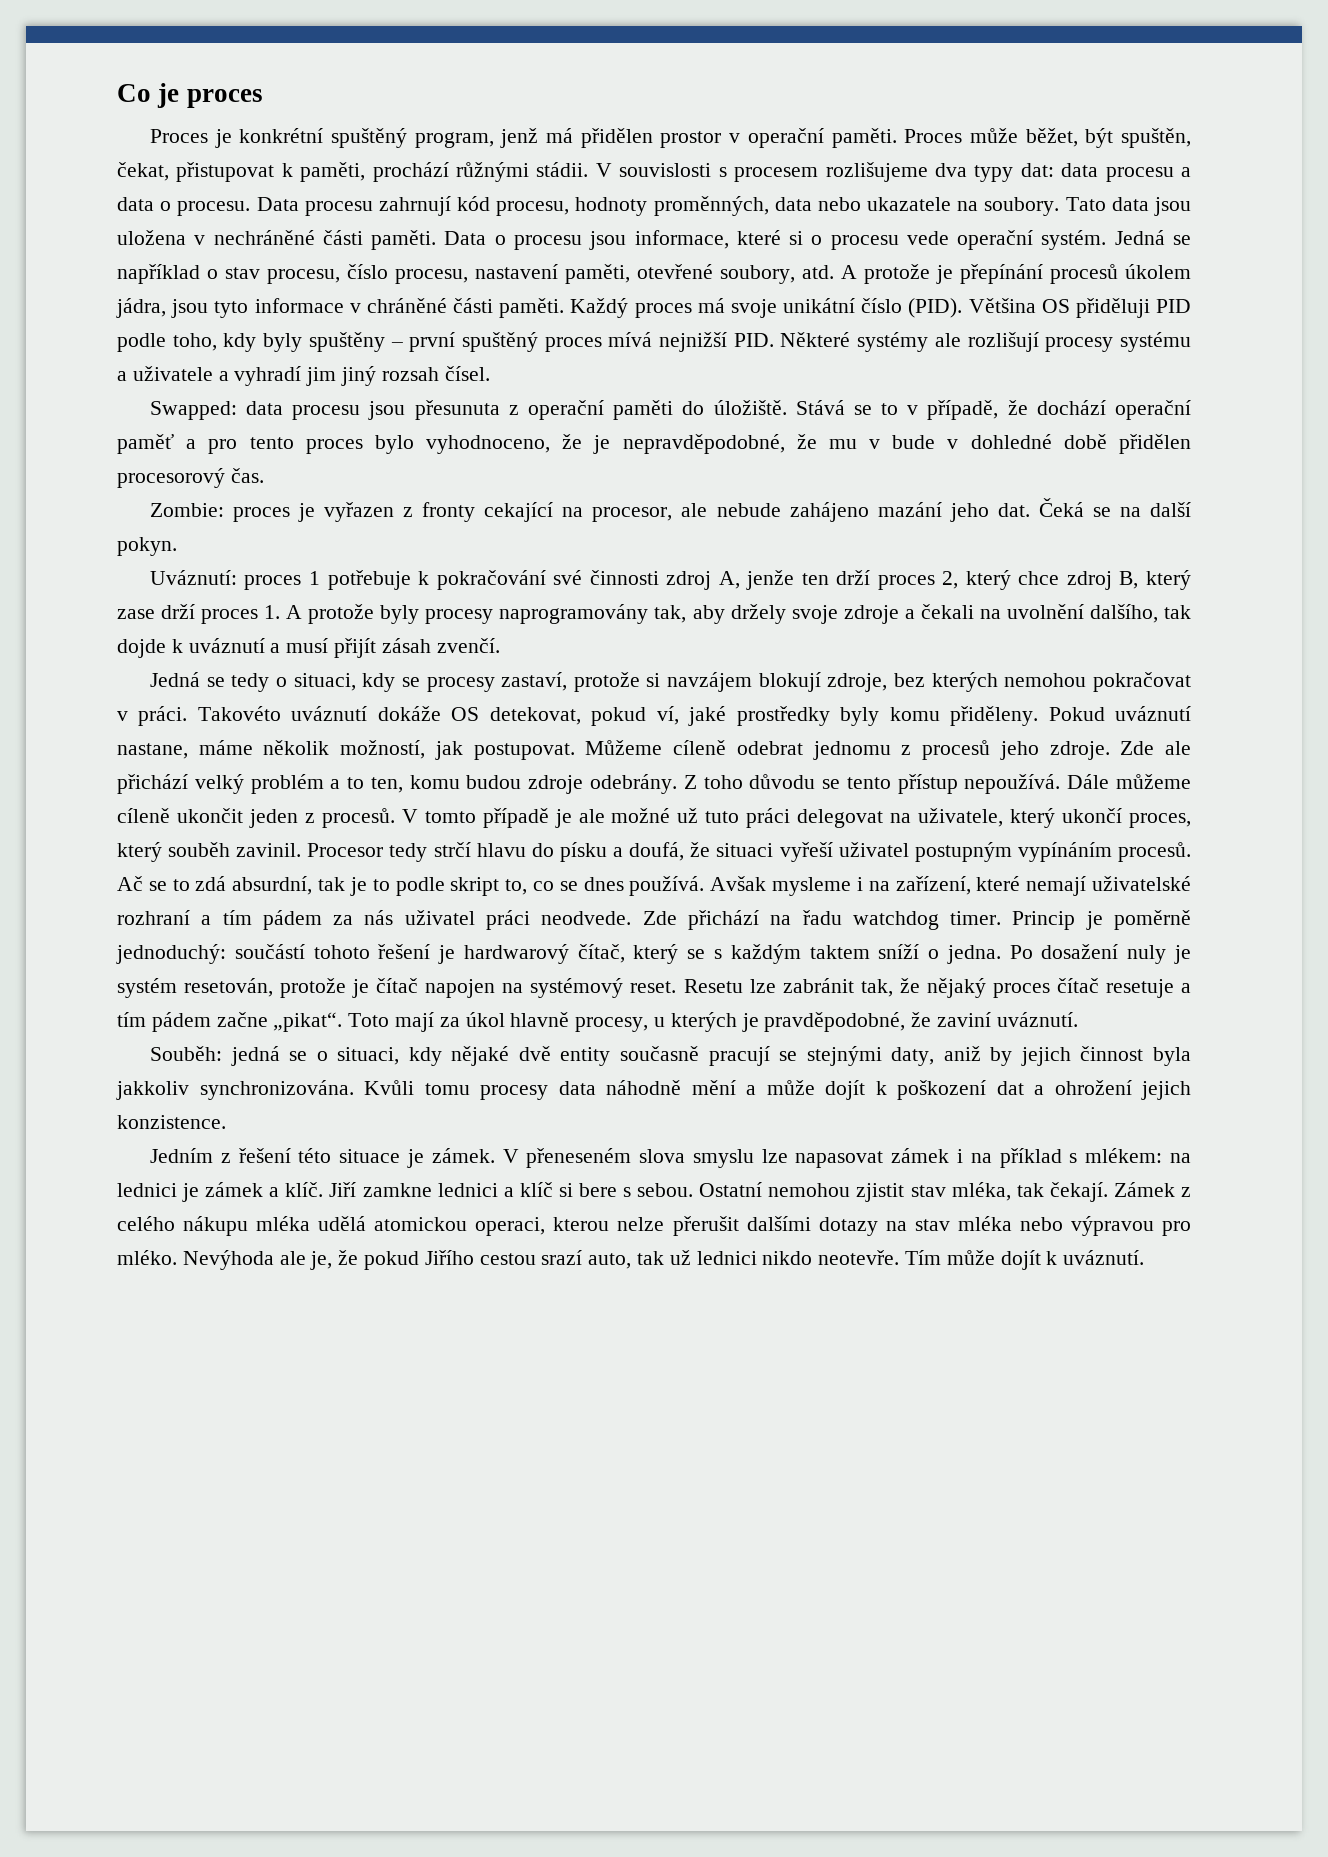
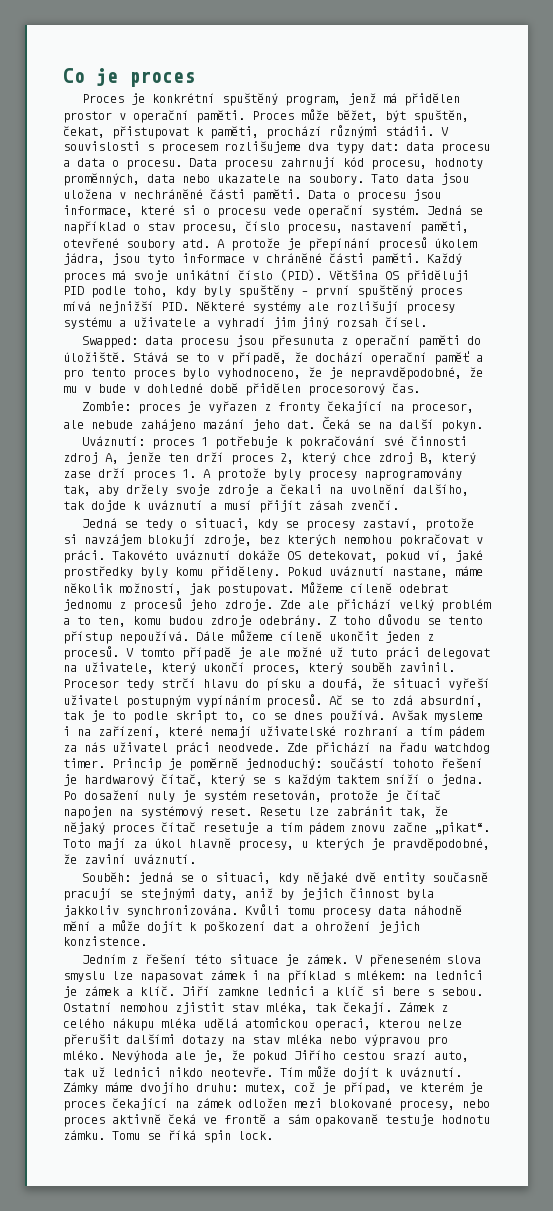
[456,162,530,182] růžnými -> [329,125,378,138] různými
[720,265,795,284] soubory, -> [126,239,175,250] soubory
[484,502,554,522] cekající -> [326,401,383,413] čekající
(211, 1022) none -> [350,825,385,832] znovu
(1145, 1257) none -> [63,1082,483,1095] [63,1098,490,1111] [63,1114,490,1127] [63,1130,273,1143] Zámky máme dvojího druhu: mutex, což je případ, ve kterém je proces čekající na zámek odložen mezi blokované procesy, nebo proces aktivně čeká ve frontě a sám opakovaně testuje hodnotu zámku. Tomu se říká spin lock.

